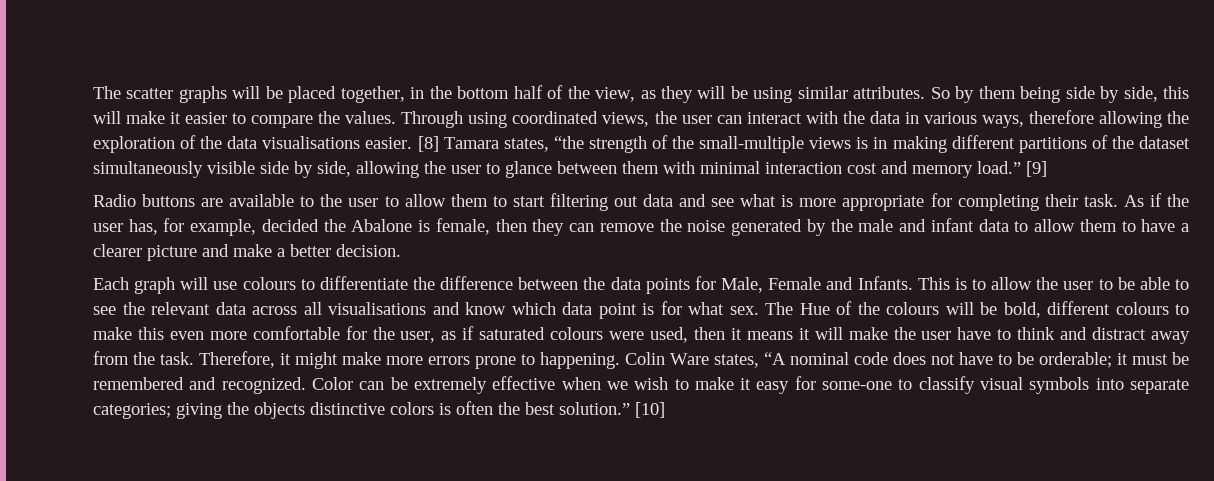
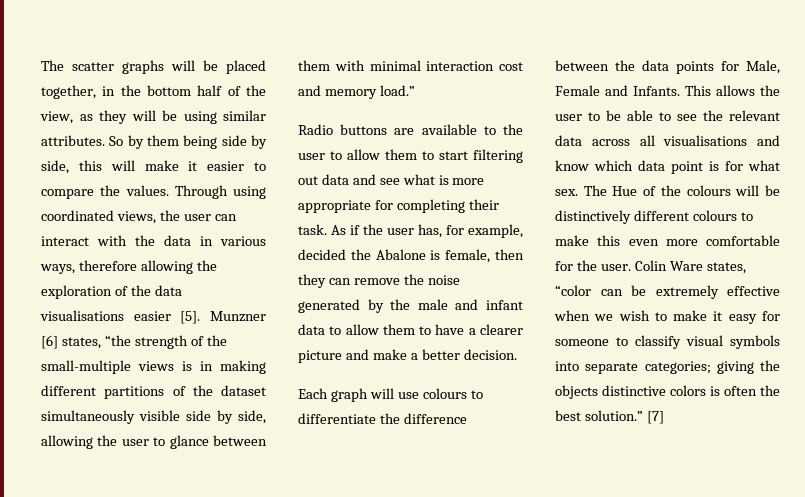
[365,136,499,152] easier. [8] Tamara -> [133,311,266,324] [41,335,58,349] easier [5]. Munzner [6]
[1026,161,1047,177] [9] -> (415, 90) none
[954,277,1033,290] is to allow -> [716,85,755,96] allows
[1003,302,1041,318] bold, -> [555,210,631,224] distinctively
[400,326,1191,344] [93,351,1189,369] [93,377,353,394] user, as if saturated colours were used, then it means it will make the user have to think and distract away from the task. Therefore, it might make more errors prone to happening. Colin Ware states, “A nominal code does not have to be orderable; it must be remembered and recognized. Color -> [600,260,746,274] [555,285,591,296] user. Colin Ware states, “color
[822,381,893,390] some-one -> [555,339,609,346] someone
[635,402,665,418] [10] -> [646,411,664,424] [7]

